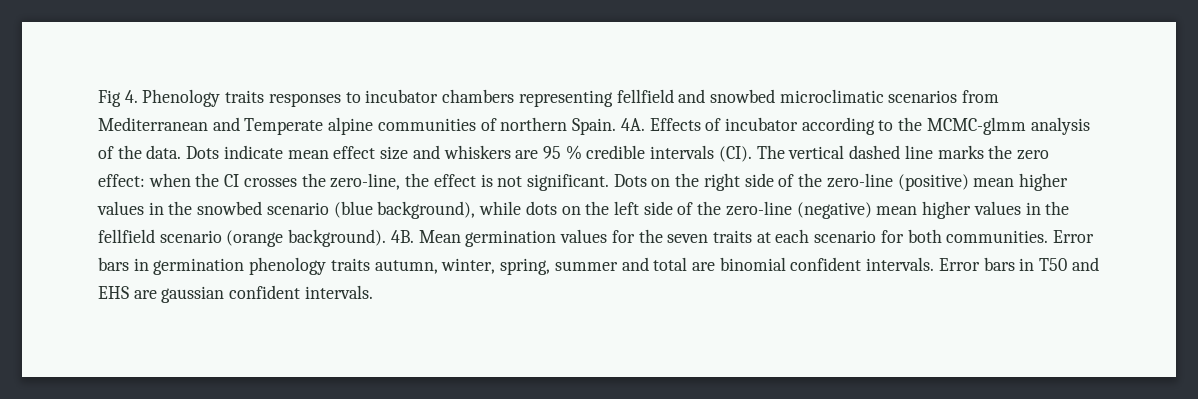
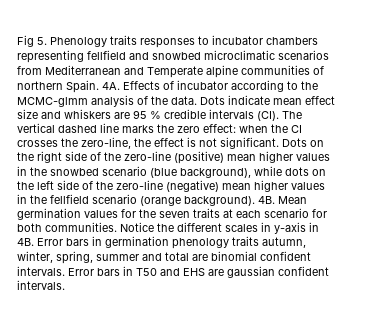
[124,90,138,103] 4. -> [37,37,47,45] 5.
(1049, 236) none -> [120,222,319,234] [17,238,34,246] Notice the different scales in y-axis in 4B.

